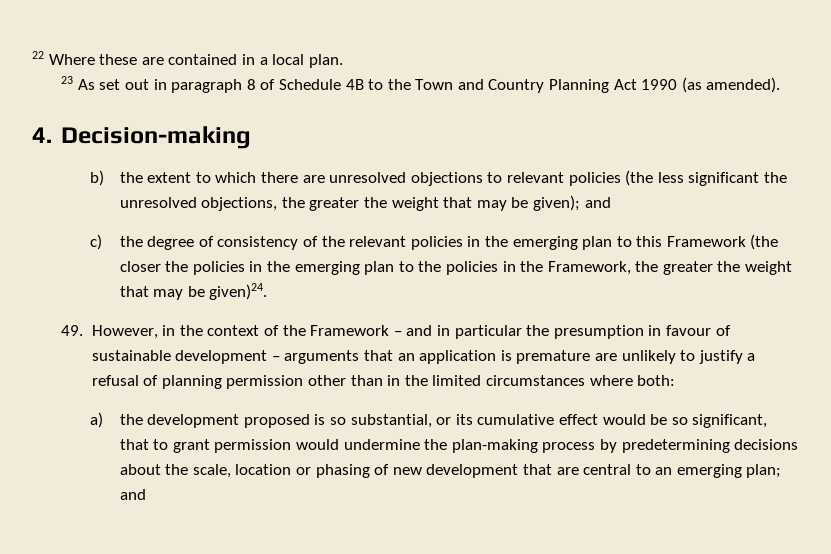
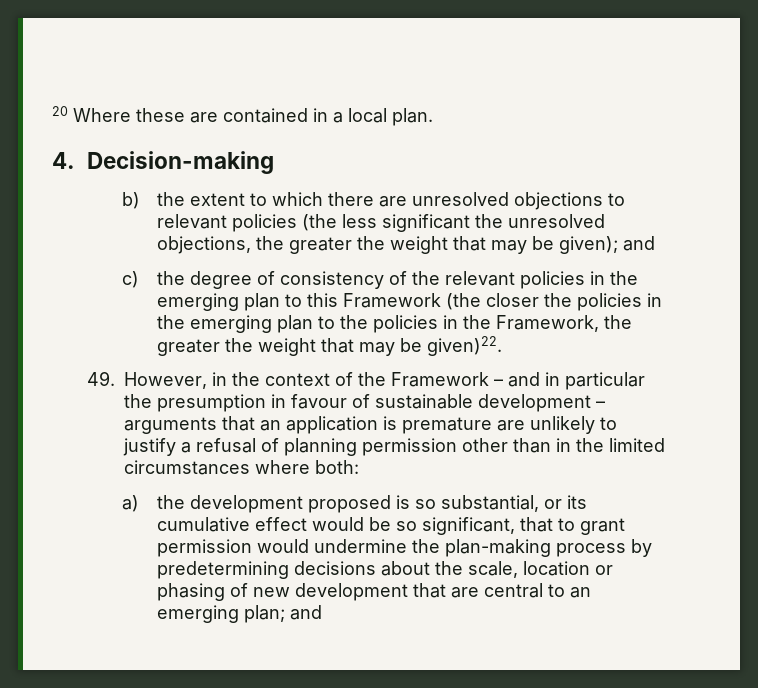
[32,51,44,59] 22 -> [52,106,68,116] 20
[61,76,781,93] // 23 As set out in paragraph 8 of Schedule 4B to the Town and Country Planning Act 1990 (as amended). -> (433, 117) none
[209,283,268,300] given)24. -> [426,336,502,356] given)22.

